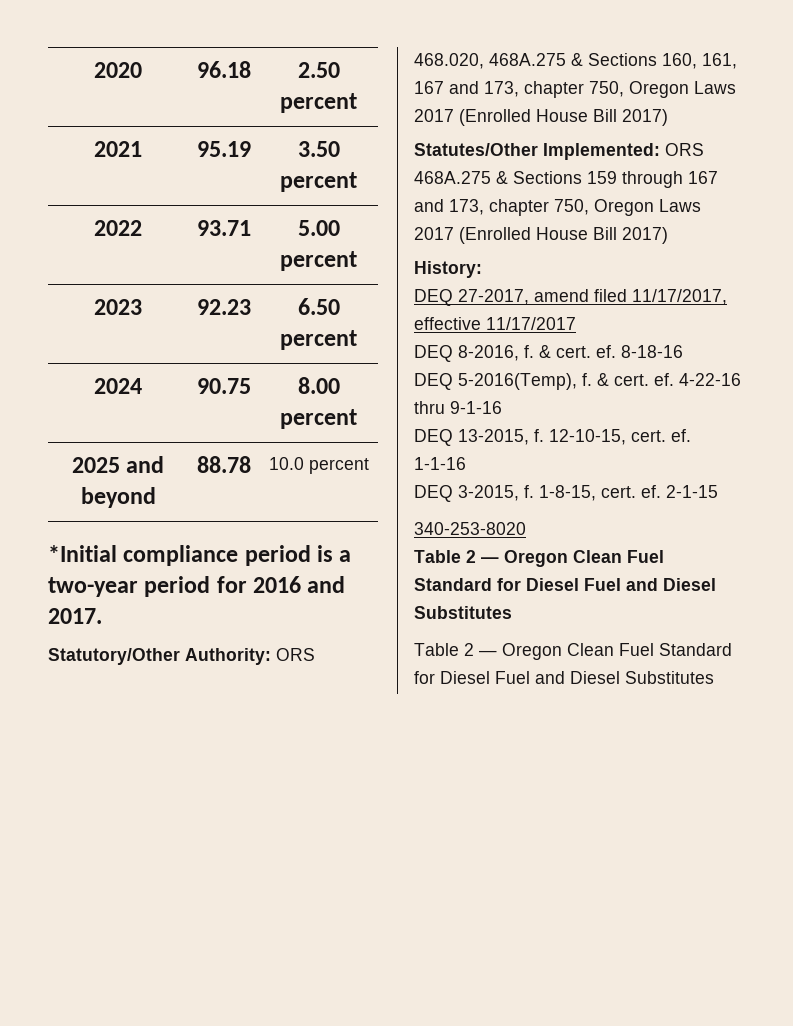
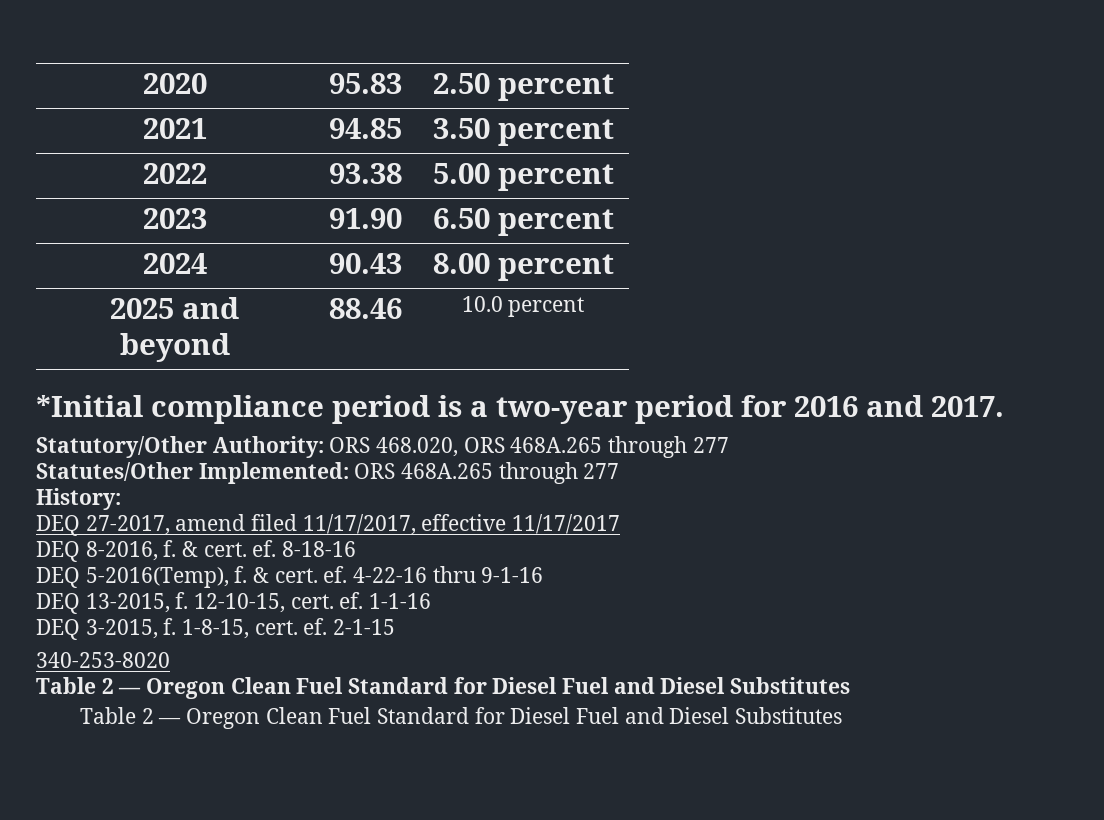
[196,61,251,78] 96.18 -> [328,73,402,94] 95.83
[196,141,251,157] 95.19 -> [328,118,402,139] 94.85
[196,220,251,236] 93.71 -> [328,163,402,184] 93.38
[196,299,251,315] 92.23 -> [328,208,402,229] 91.90
[196,378,251,394] 90.75 -> [328,253,402,274] 90.43
[196,456,251,473] 88.78 -> [328,298,402,319] 88.46
[489,53,737,69] [414,81,736,98] [414,109,668,126] [414,143,704,160] [414,171,718,188] [414,199,701,216] [414,227,668,244] 468A.275 & Sections 160, 161, 167 and 173, chapter 750, Oregon Laws 2017 (Enrolled House Bill 2017) // Statutes/Other Implemented: ORS 468A.275 & Sections 159 through 167 and 173, chapter 750, Oregon Laws 2017 (Enrolled House Bill 2017) -> [463,436,729,458] [36,462,620,484] ORS 468A.265 through 277 // Statutes/Other Implemented: ORS 468A.265 through 277

